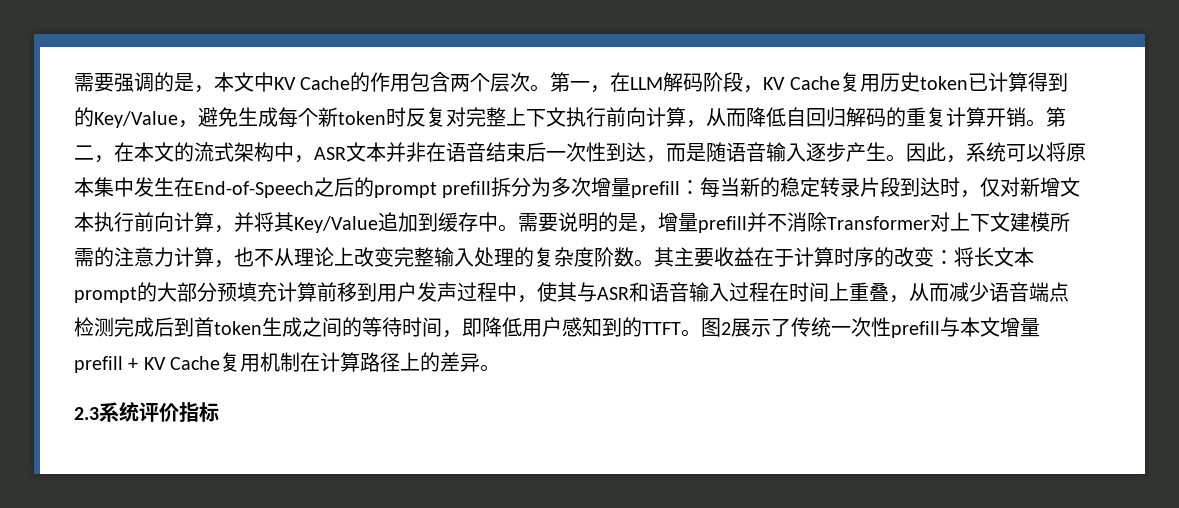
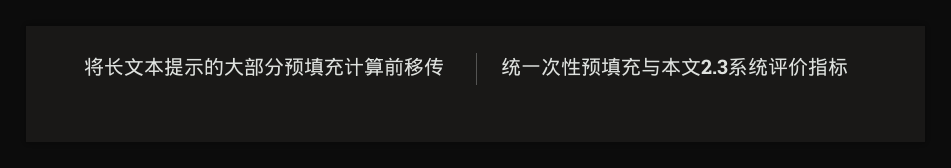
[74,72,1068,93] [74,107,1066,128] [74,142,1086,163] [74,177,1081,198] [74,212,1070,233] [74,247,954,268] 需要强调的是，本文中KV Cache的作用包含两个层次。第一，在LLM解码阶段，KV Cache复用历史token已计算得到的Key/Value，避免生成每个新token时反复对完整上下文执行前向计算，从而降低自回归解码的重复计算开销。第二，在本文的流式架构中，ASR文本并非在语音结束后一次性到达，而是随语音输入逐步产生。因此，系统可以将原本集中发生在End-of-Speech之后的prompt prefill拆分为多次增量prefill：每当新的稳定转录片段到达时，仅对新增文本执行前向计算，并将其Key/Value追加到缓存中。需要说明的是，增量prefill并不消除Transformer对上下文建模所需的注意力计算，也不从理论上改变完整输入处理的复杂度阶数。其主要收益在于计算时序的改变： -> (84, 66) none
[74,287,137,303] prompt -> [164,57,204,76] 提示
[357,282,1069,303] [74,317,1040,338] [74,352,501,373] 到用户发声过程中，使其与ASR和语音输入过程在时间上重叠，从而减少语音端点检测完成后到首token生成之间的等待时间，即降低用户感知到的TTFT。图2展示了传统一次性prefill与本文增量prefill + KV Cache复用机制在计算路径上的差异。 // -> [424,57,701,76] 传统一次性预填充与本文

